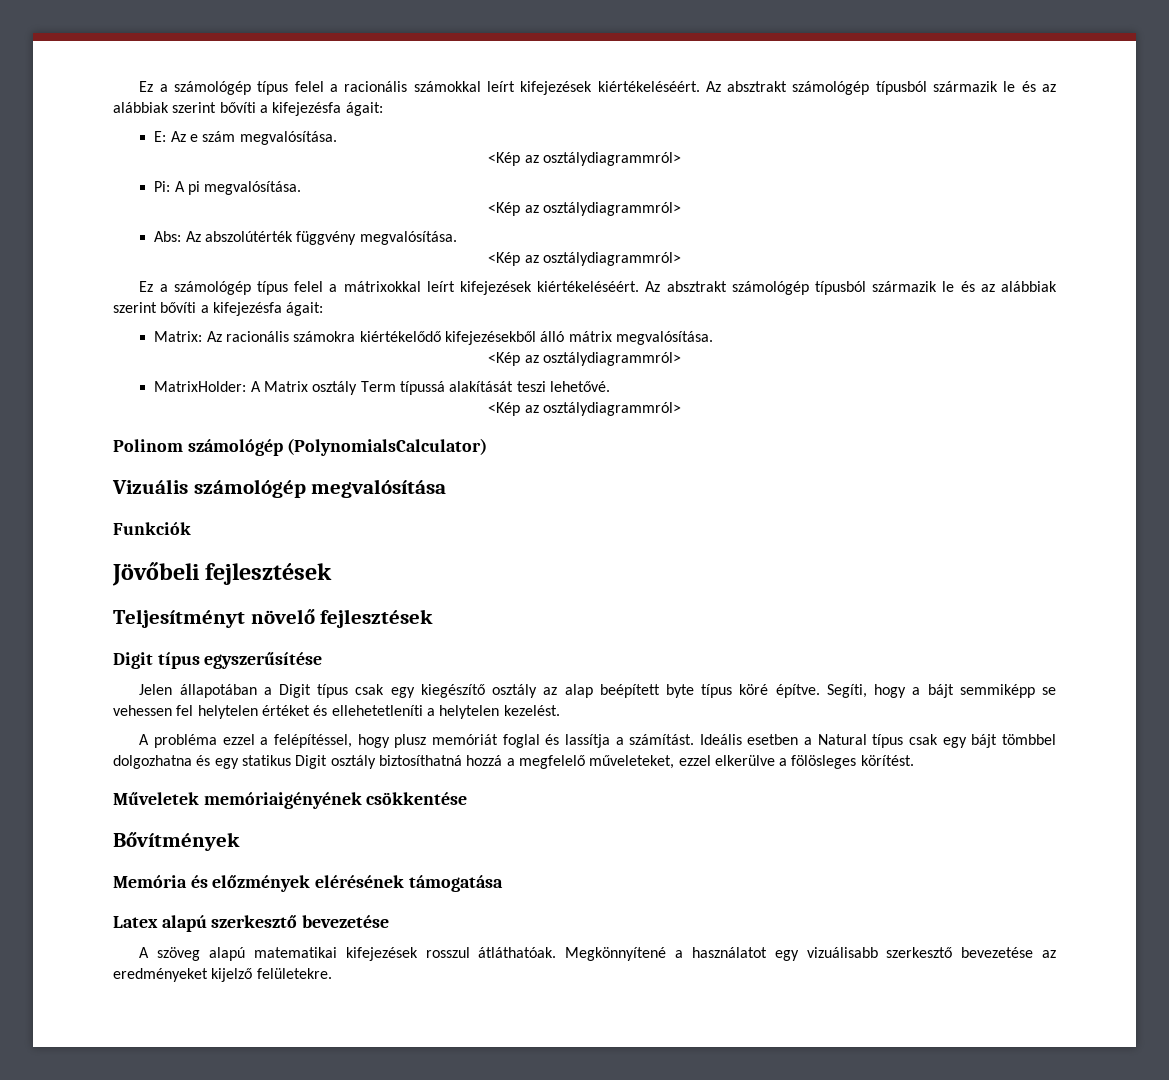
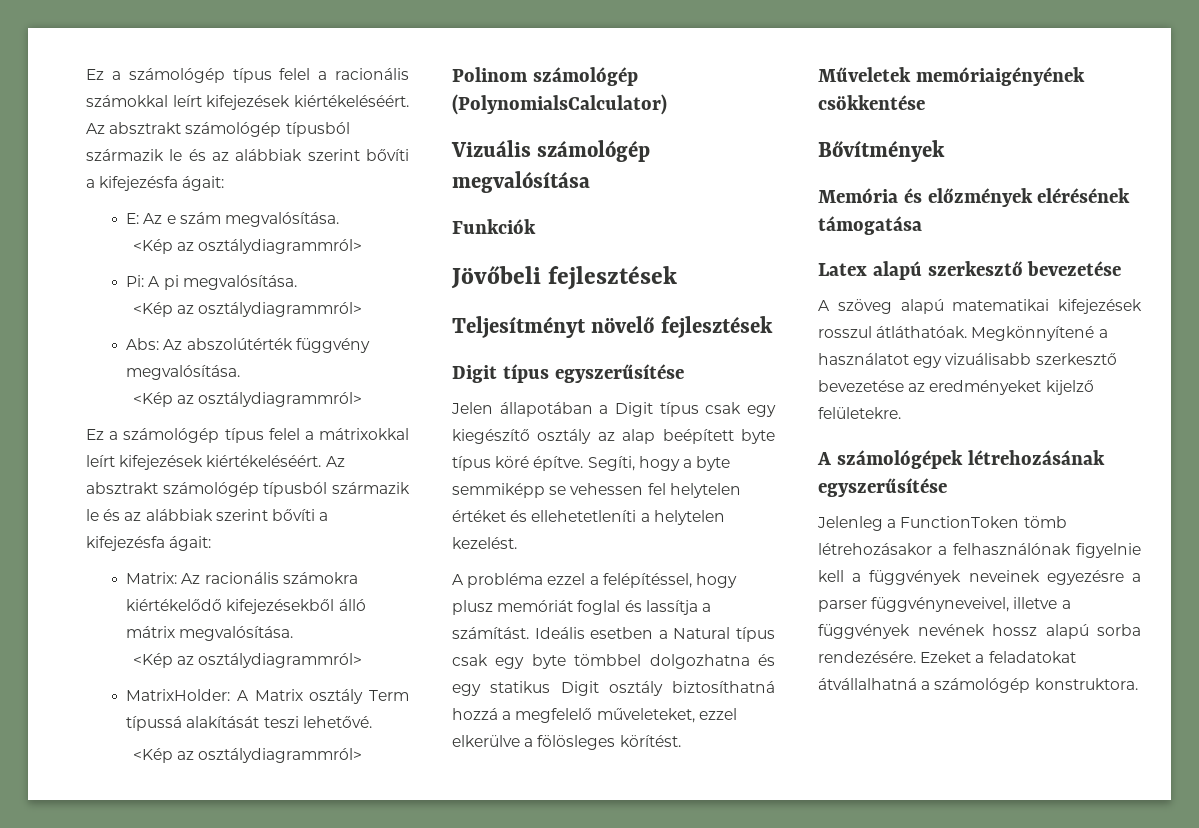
[927,684,954,698] bájt -> [696,456,731,471] byte
[971,734,998,748] bájt -> [531,654,566,669] byte
(332, 973) none -> [817,450,1105,469] [818,478,947,497] [817,516,1067,531] [818,543,1141,558] [818,570,1141,585] [818,597,1071,612] [818,624,1141,639] [818,651,1076,663] [818,678,1138,693] // A számológépek létrehozásának egyszerűsítése // Jelenleg a FunctionToken tömb létrehozásakor a felhasználónak figyelnie kell a függvények neveinek egyezésre a parser függvényneveivel, illetve a függvények nevének hossz alapú sorba rendezésére. Ezeket a feladatokat átvállalhatná a számológép konstruktora.

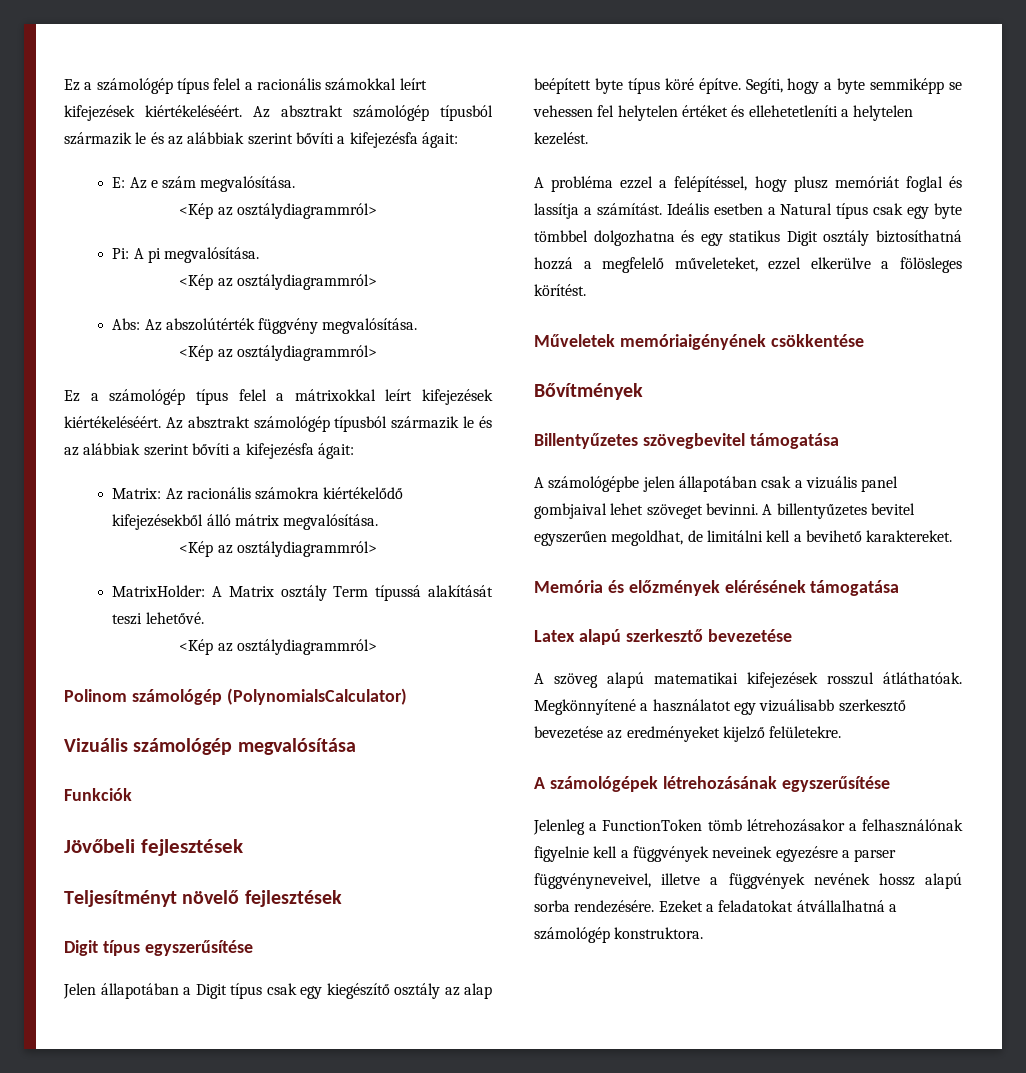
(945, 151) none -> [534,433,839,449] [534,476,899,492] [534,503,915,519] [534,530,953,546] // Billentyűzetes szövegbevitel támogatása // A számológépbe jelen állapotában csak a vizuális panel gombjaival lehet szöveget bevinni. A billentyűzetes bevitel egyszerűen megoldhat, de limitálni kell a bevihető karaktereket.

